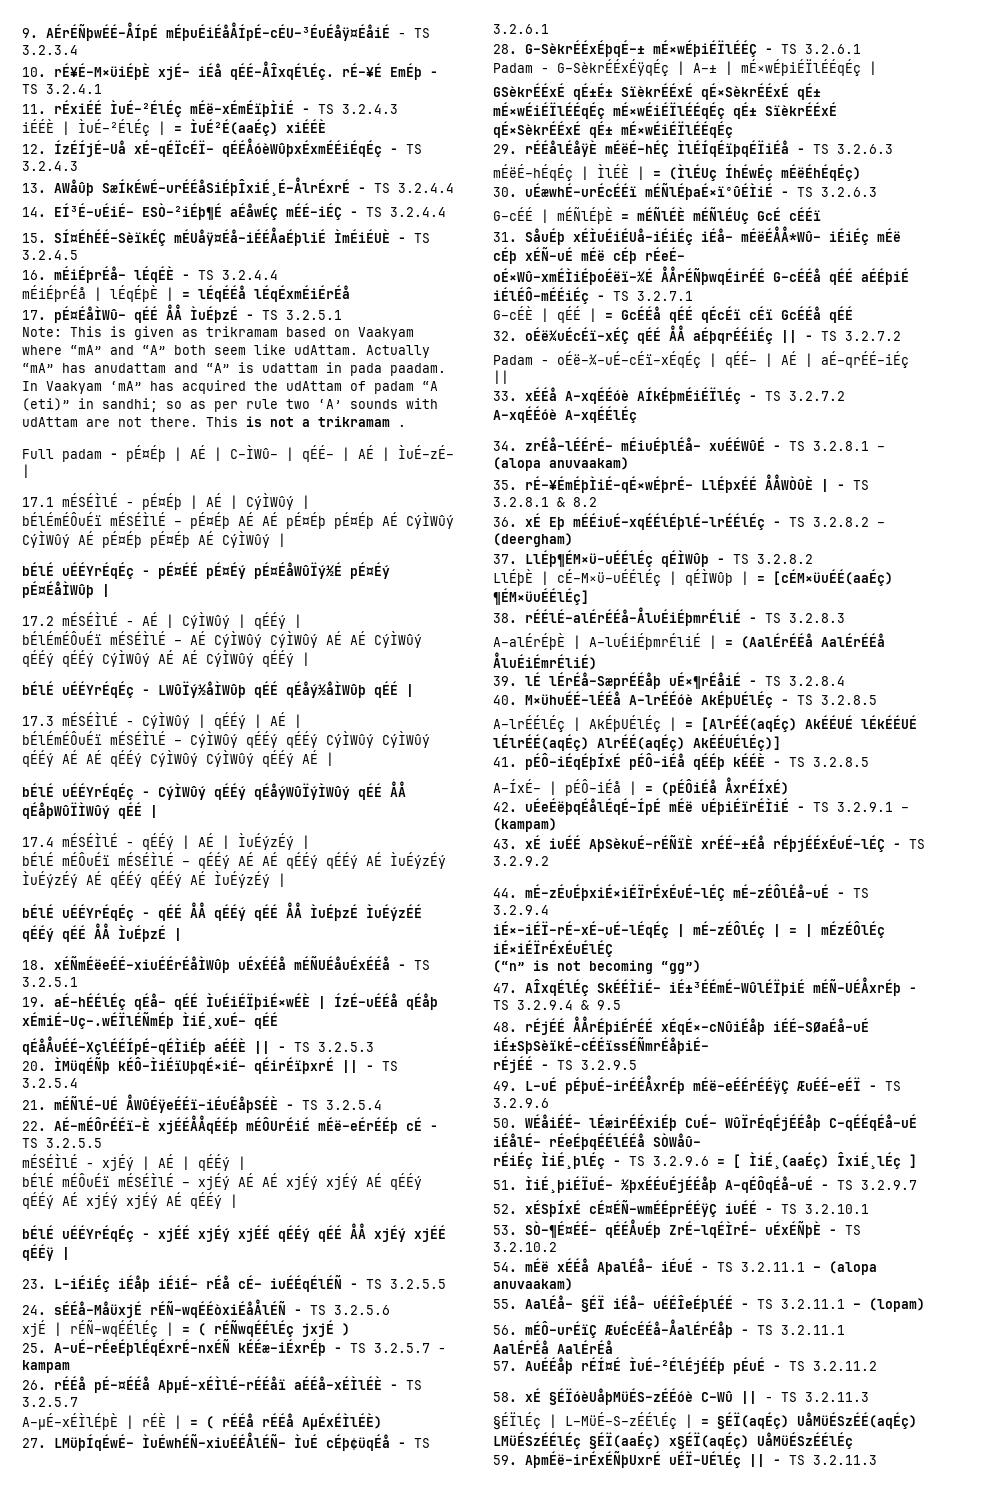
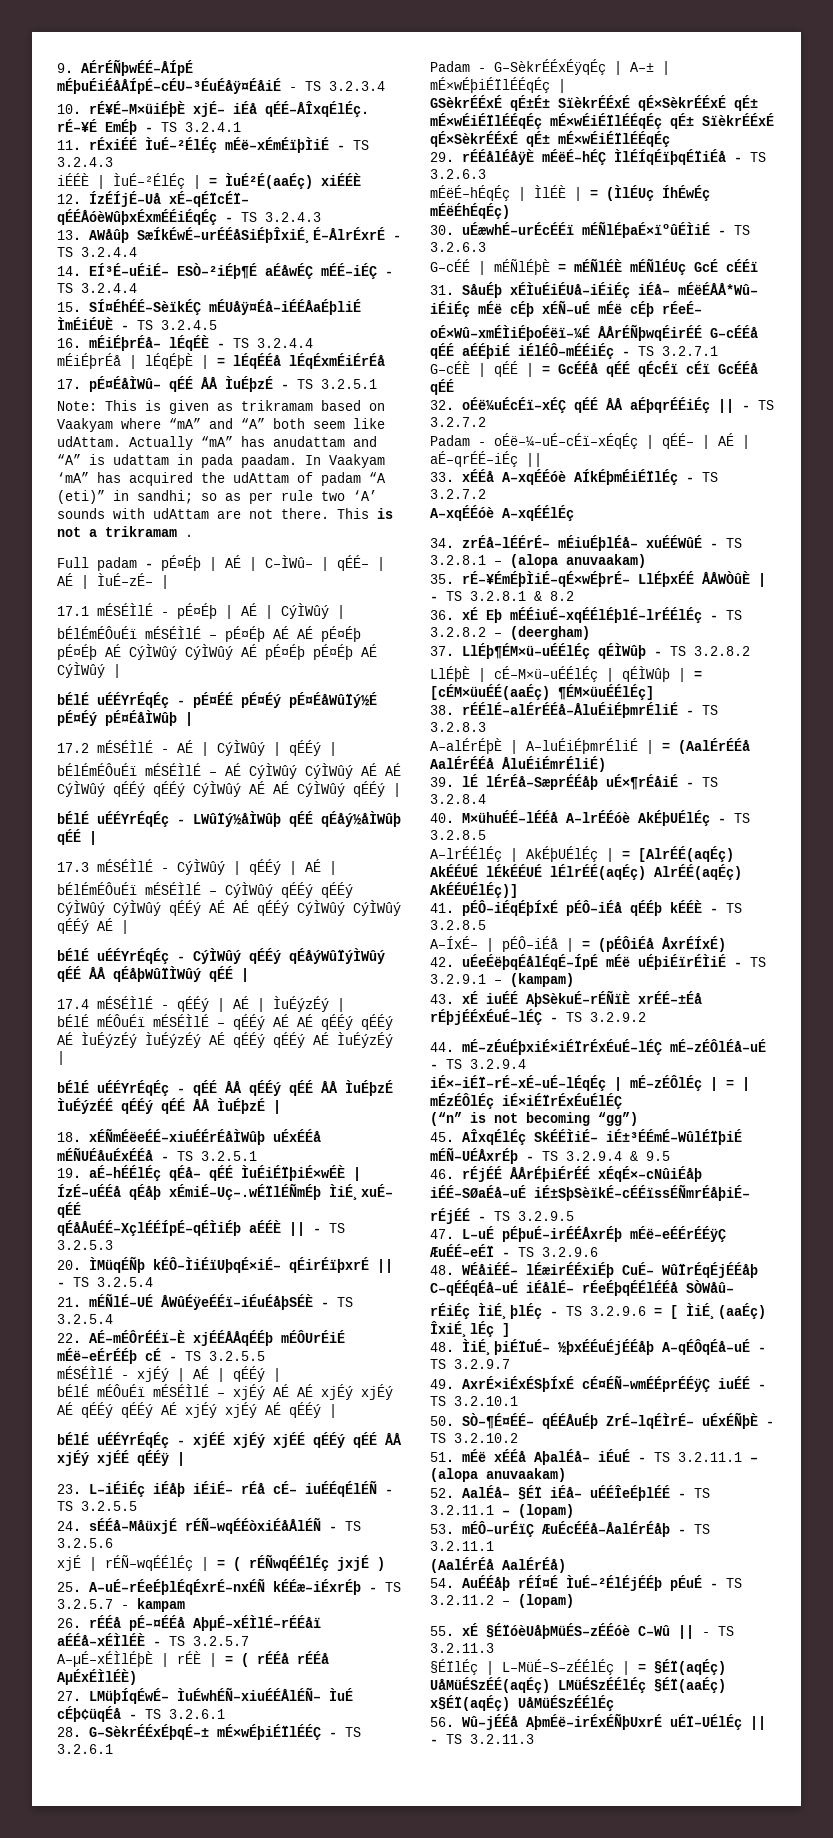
[493,983,517,993] 47. -> [430,1132,454,1142] 45.
[493,1022,517,1032] 48. -> [430,1169,454,1179] 46.
[493,1081,517,1091] 49. -> [430,1229,454,1239] 47.
[493,1118,517,1128] 50. -> [430,1265,454,1275] 48.
[493,1180,517,1190] 51. -> [430,1342,454,1352] 48.
[493,1200,581,1217] 52. xÉSþÍxÉ -> [430,1376,574,1392] 49. AxrÉ×iÉxÉSþÍxÉ
[493,1225,517,1235] 53. -> [430,1416,454,1426] 50.
[493,1262,517,1272] 54. -> [430,1452,454,1462] 51.
[493,1299,517,1309] 55. -> [430,1488,454,1498] 52.
[493,1325,517,1335] 56. -> [430,1524,454,1534] 53.
[493,1340,613,1354] [493,1361,517,1371] AalÉrÉå AalÉrÉå // 57. -> [430,1557,566,1573] [430,1578,454,1588] (AalÉrÉå AalÉrÉå) // 54.
[493,1392,517,1402] // 58. -> [502,1594,574,1608] [430,1626,454,1636] – (lopam) // 55.
[493,1455,517,1465] 59. -> [430,1714,518,1730] 56. Wû–jÉÉå

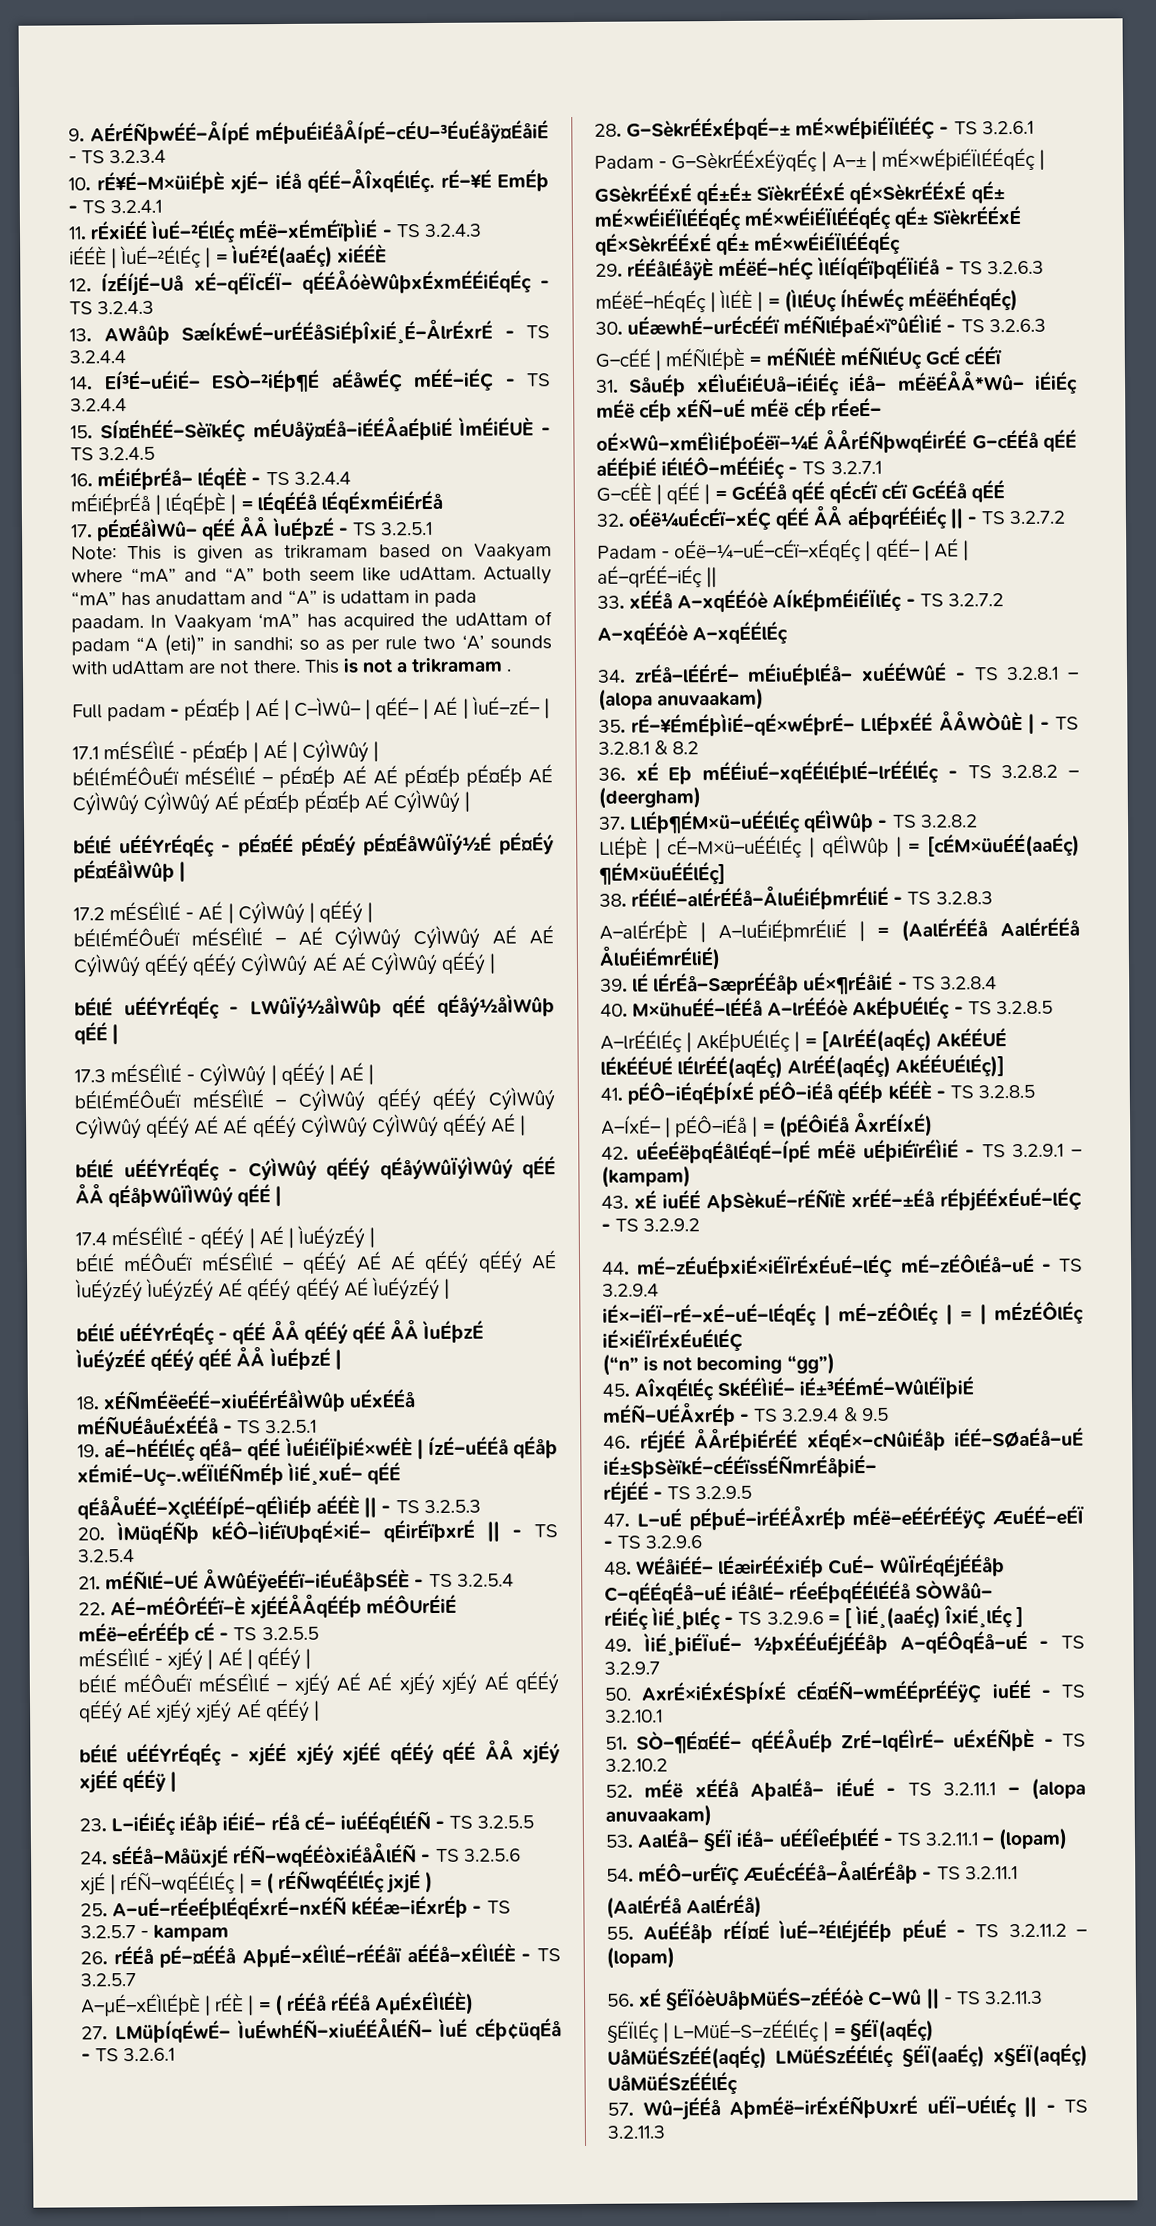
[430,1342,454,1352] 48. -> [604,1638,632,1652] 49.
[430,1379,454,1389] 49. -> [604,1687,632,1701] 50.
[430,1416,454,1426] 50. -> [605,1736,628,1750] 51.
[430,1452,454,1462] 51. -> [605,1784,633,1798] 52.
[430,1488,454,1498] 52. -> [605,1834,634,1848] 53.
[430,1524,454,1534] 53. -> [606,1868,634,1882] 54.
[430,1578,454,1588] 54. -> [606,1926,634,1940] 55.
[430,1626,454,1636] 55. -> [606,1993,635,2007] 56.
[430,1717,454,1727] 56. -> [607,2102,634,2116] 57.

